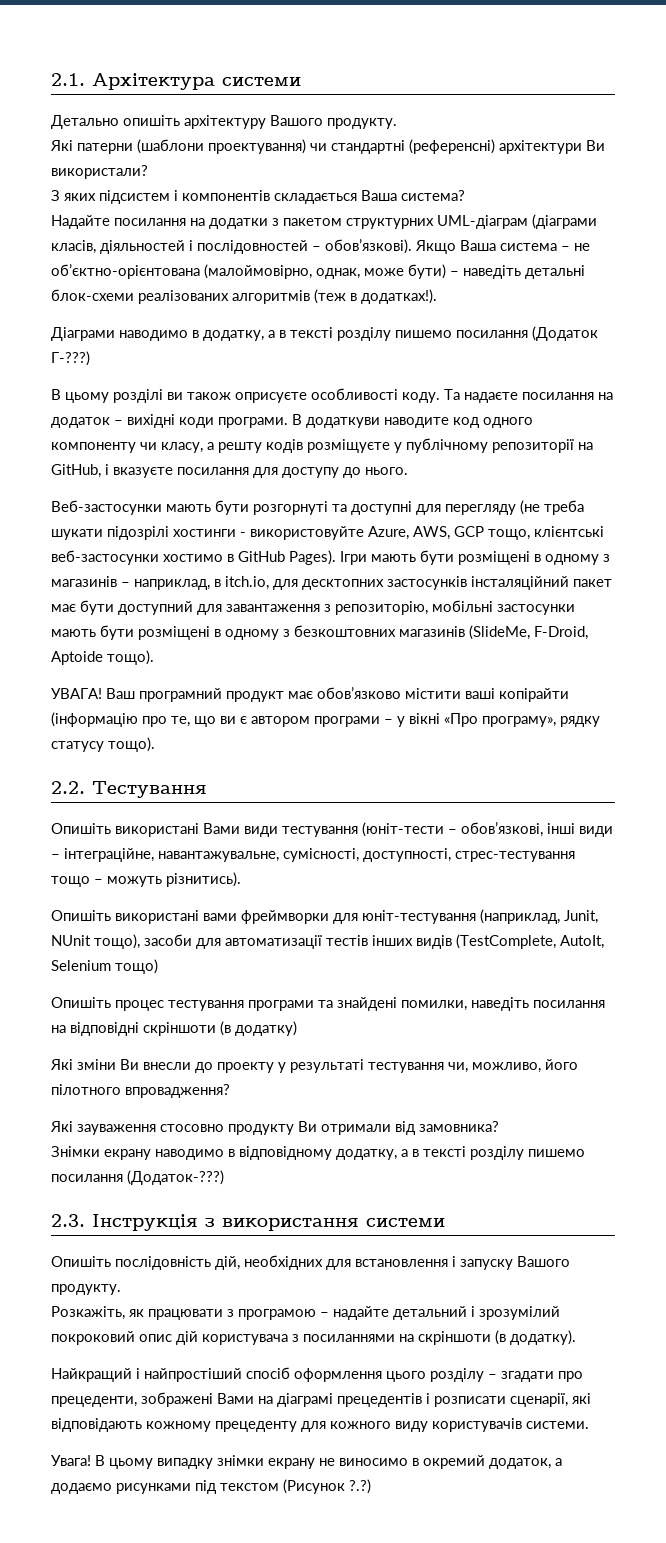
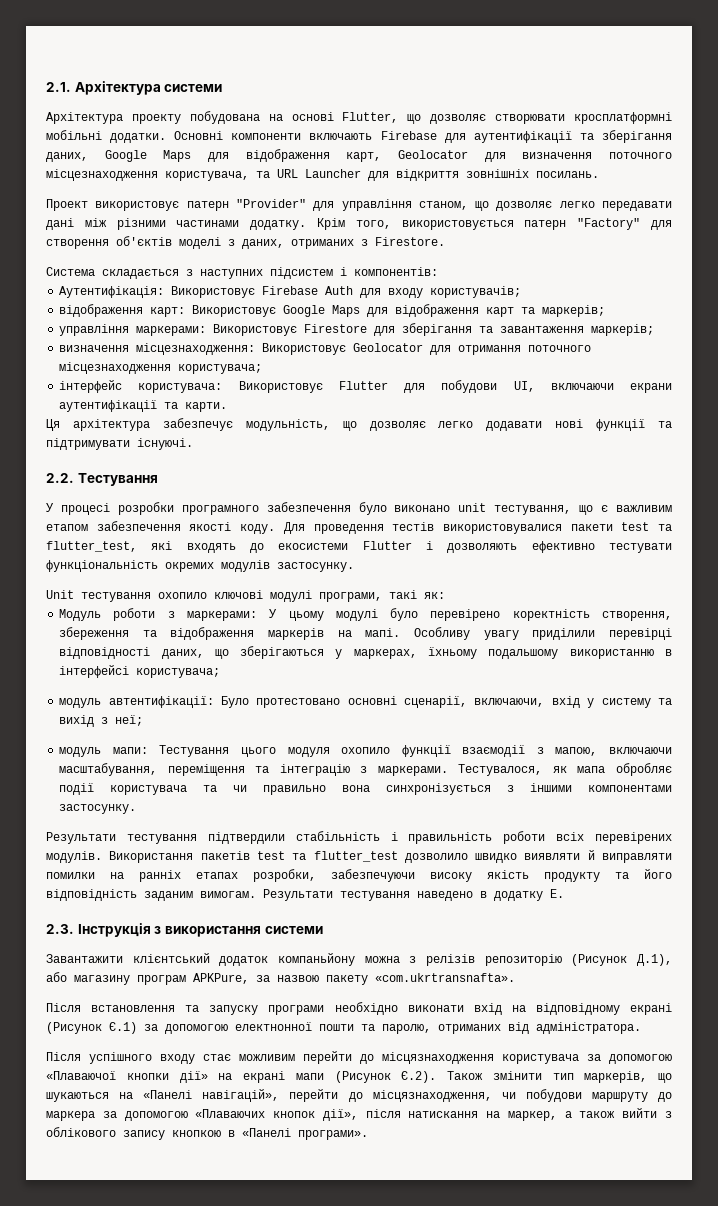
[51,115,397,129] [50,139,605,154] [51,165,148,179] [51,190,465,204] [51,214,597,229] [51,239,590,254] [51,264,585,279] [51,289,437,304] [51,326,598,341] [51,351,90,366] [51,388,613,403] [51,414,533,428] [51,438,593,453] [51,464,408,478] [51,500,584,515] [51,526,604,540] [51,550,610,565] [51,576,612,590] [51,600,575,615] [51,625,588,640] [51,650,154,665] [51,687,569,702] [51,712,600,727] [51,737,155,752] [51,781,207,798] [51,822,613,837] [51,848,575,862] [51,872,241,887] [51,909,598,924] [51,934,604,949] [51,959,158,974] [51,997,605,1011] [51,1021,297,1036] [50,1059,578,1073] [51,1084,230,1098] [50,1121,499,1135] [51,1146,585,1160] [51,1170,224,1185] Детально опишіть архітектуру Вашого продукту. // Які патерни (шаблони проектування) чи стандартні (референсні) архітектури Ви використали? // З яких підсистем і компонентів складається Ваша система? // Надайте посилання на додатки з пакетом структурних UML-діаграм (діаграми класів, діяльностей і послідовностей – обов’язкові). Якщо Ваша система – не об’єктно-орієнтована (малоймовірно, однак, може бути) – наведіть детальні блок-схеми реалізованих алгоритмів (теж в додатках!). // Діаграми наводимо в додатку, а в тексті розділу пишемо посилання (Додаток Г-???) // В цьому розділі ви також оприсуєте особливості коду. Та надаєте посилання на додаток – вихідні коди програми. В додаткуви наводите код одного компоненту чи класу, а решту кодів розміщуєте у публічному репозиторії на GitHub, і вказуєте посилання для доступу до нього. // Веб-застосунки мають бути розгорнуті та доступні для перегляду (не треба шукати підозрілі хостинги - використовуйте Azure, AWS, GCP тощо, клієнтські веб-застосунки хостимо в GitHub Pages). Ігри мають бути розміщені в одному з магазинів – наприклад, в itch.io, для десктопних застосунків інсталяційний пакет має бути доступний для завантаження з репозиторію, мобільні застосунки мають бути розміщені в одному з безкоштовних магазинів (SlideMe, F-Droid, Aptoide тощо). // УВАГА! Ваш програмний продукт має обов’язково містити ваші копірайти (інформацію про те, що ви є автором програми – у вікні «Про програму», рядку статусу тощо). // 2.2. Тестування // Опишіть використані Вами види тестування (юніт-тести – обов’язкові, інші види – інтеграційне, навантажувальне, сумісності, доступності, стрес-тестування тощо – можуть різнитись). // Опишіть використані вами фреймворки для юніт-тестування (наприклад, Junit, NUnit тощо), засоби для автоматизації тестів інших видів (TestComplete, AutoIt, Selenium тощо) // Опишіть процес тестування програми та знайдені помилки, наведіть посилання на відповідні скріншоти (в додатку) // Які зміни Ви внесли до проекту у результаті тестування чи, можливо, його пілотного впровадження? // Які зауваження стосовно продукту Ви отримали від замовника? // Знімки екрану наводимо в відповідному додатку, а в тексті розділу пишемо посилання (Додаток-???) -> [46,111,673,124] [46,130,672,143] [46,149,672,162] [46,169,599,181] [46,199,672,211] [46,218,672,230] [46,236,445,249] [46,267,438,279] [59,286,522,298] [59,304,606,317] [59,323,655,336] [59,343,592,355] [59,362,263,374] [59,380,673,393] [59,400,228,412] [46,418,672,431] [46,438,193,450] [46,473,158,486] [46,502,672,515] [46,521,672,534] [46,541,672,553] [46,560,354,572] [46,590,445,602] [59,608,672,621] [59,627,672,640] [59,646,673,659] [59,665,221,678] [59,696,672,708] [59,715,144,727] [59,745,672,757] [59,763,672,776] [59,783,672,795] [59,804,137,814] [46,831,672,844] [46,850,672,863] [46,869,672,882] [46,889,564,901] Архітектура проекту побудована на основі Flutter, що дозволяє створювати кросплатформні мобільні додатки. Основні компоненти включають Firebase для аутентифікації та зберігання даних, Google Maps для відображення карт, Geolocator для визначення поточного місцезнаходження користувача, та URL Launcher для відкриття зовнішніх посилань. // Проект використовує патерн "Provider" для управління станом, що дозволяє легко передавати дані між різними частинами додатку. Крім того, використовується патерн "Factory" для створення об'єктів моделі з даних, отриманих з Firestore. // Система складається з наступних підсистем і компонентів: // Аутентифікація: Використовує Firebase Auth для входу користувачів; // відображення карт: Використовує Google Maps для відображення карт та маркерів; // управління маркерами: Використовує Firestore для зберігання та завантаження маркерів; // визначення місцезнаходження: Використовує Geolocator для отримання поточного місцезнаходження користувача; // інтерфейс користувача: Використовує Flutter для побудови UI, включаючи екрани аутентифікації та карти. // Ця архітектура забезпечує модульність, що дозволяє легко додавати нові функції та підтримувати існуючі. // 2.2. Тестування // У процесі розробки програмного забезпечення було виконано unit тестування, що є важливим етапом забезпечення якості коду. Для проведення тестів використовувалися пакети test та flutter_test, які входять до екосистеми Flutter і дозволяють ефективно тестувати функціональність окремих модулів застосунку. // Unit тестування охопило ключові модулі програми, такі як: // Модуль роботи з маркерами: У цьому модулі було перевірено коректність створення, збереження та відображення маркерів на мапі. Особливу увагу приділили перевірці відповідності даних, що зберігаються у маркерах, їхньому подальшому використанню в інтерфейсі користувача; // модуль автентифікації: Було протестовано основні сценарії, включаючи, вхід у систему та вихід з неї; // модуль мапи: Тестування цього модуля охопило функції взаємодії з мапою, включаючи масштабування, переміщення та інтеграцію з маркерами. Тестувалося, як мапа обробляє події користувача та чи правильно вона синхронізується з іншими компонентами застосунку. // Результати тестування підтвердили стабільність і правильність роботи всіх перевірених модулів. Використання пакетів test та flutter_test дозволило швидко виявляти й виправляти помилки на ранніх етапах розробки, забезпечуючи високу якість продукту та його відповідність заданим вимогам. Результати тестування наведено в додатку Е.
[51,1255,570,1270] [51,1284,121,1295] [51,1306,560,1320] [51,1330,576,1345] [51,1367,583,1382] [51,1392,591,1407] [51,1418,589,1432] [51,1455,562,1469] [51,1479,371,1494] Опишіть послідовність дій, необхідних для встановлення і запуску Вашого продукту. // Розкажіть, як працювати з програмою – надайте детальний і зрозумілий покроковий опис дій користувача з посиланнями на скріншоти (в додатку). // Найкращий і найпростіший спосіб оформлення цього розділу – згадати про прецеденти, зображені Вами на діаграмі прецедентів і розписати сценарії, які відповідають кожному прецеденту для кожного виду користувачів системи. // Увага! В цьому випадку знімки екрану не виносимо в окремий додаток, а додаємо рисунками під текстом (Рисунок ?.?) -> [46,953,672,966] [46,972,515,985] [46,1002,673,1015] [46,1022,641,1034] [46,1051,672,1064] [46,1071,672,1083] [46,1089,673,1102] [46,1108,672,1121] [46,1127,368,1140] Завантажити клієнтський додаток компаньйону можна з релізів репозиторію (Рисунок Д.1), або магазину програм APKPure, за назвою пакету «com.ukrtransnafta». // Після встановлення та запуску програми необхідно виконати вхід на відповідному екрані (Рисунок Є.1) за допомогою електнонної пошти та паролю, отриманих від адміністратора. // Після успішного входу стає можливим перейти до місцязнаходження користувача за допомогою «Плаваючої кнопки дії» на екрані мапи (Рисунок Є.2). Також змінити тип маркерів, що шукаються на «Панелі навігацій», перейти до місцязнаходження, чи побудови маршруту до маркера за допомогою «Плаваючих кнопок дії», після натискання на маркер, а також вийти з облікового запису кнопкою в «Панелі програми».

